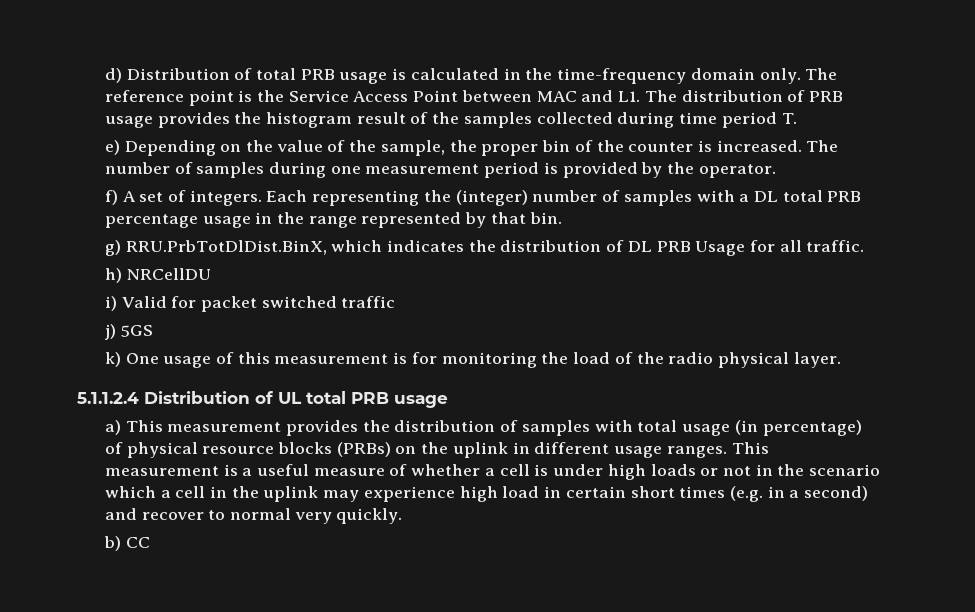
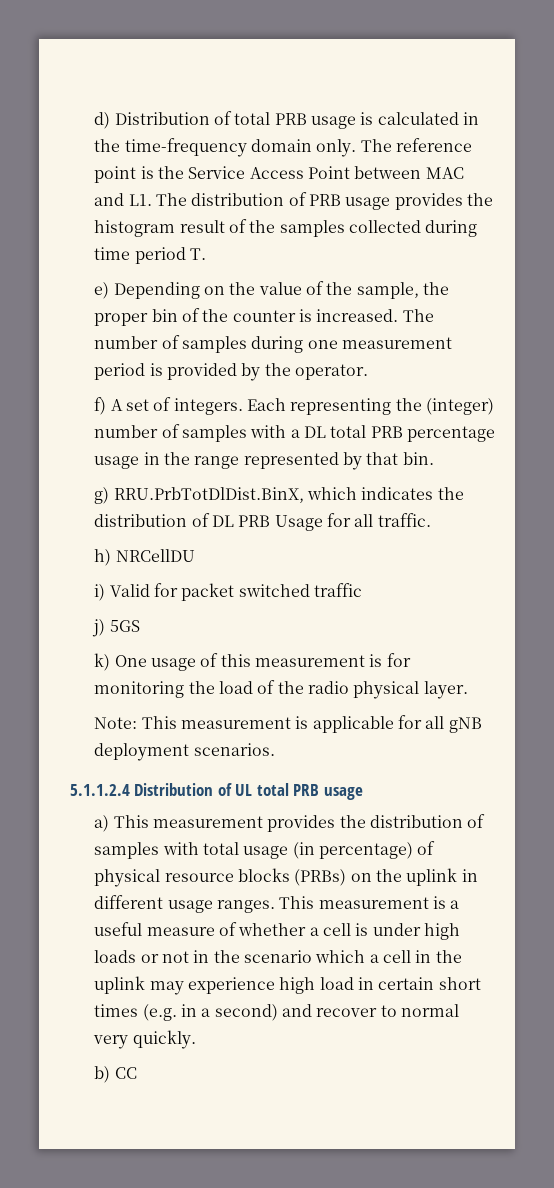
(841, 360) none -> [94,715,482,733] [94,743,275,761] // Note: This measurement is applicable for all gNB deployment scenarios.

